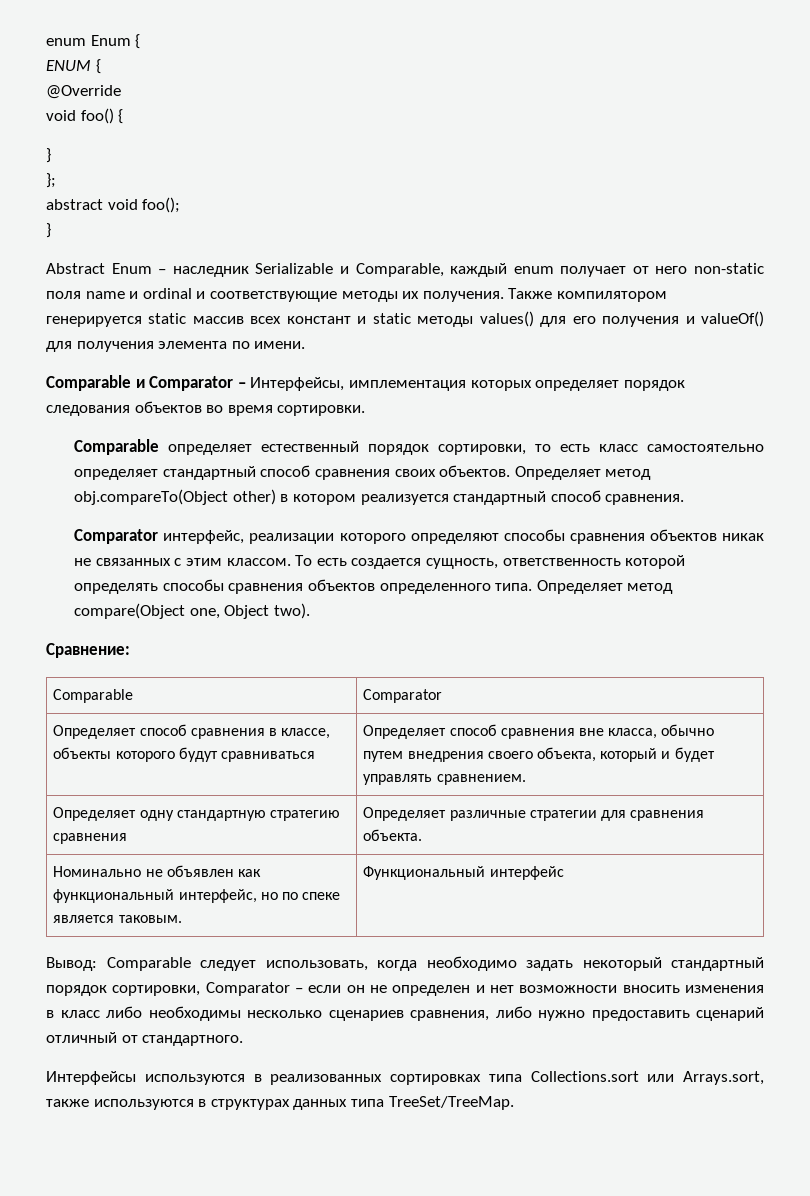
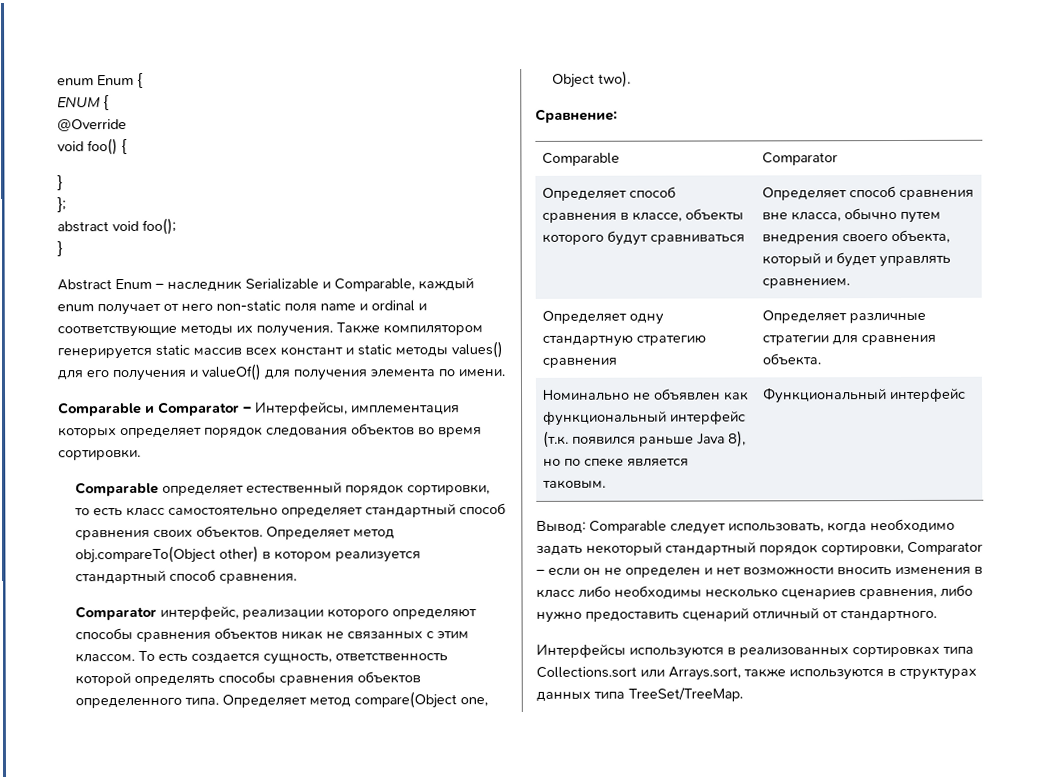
[178,889,257,903] интерфейс, -> [669,410,746,425] [542,430,746,448] интерфейс (т.к. появился раньше Java 8),

